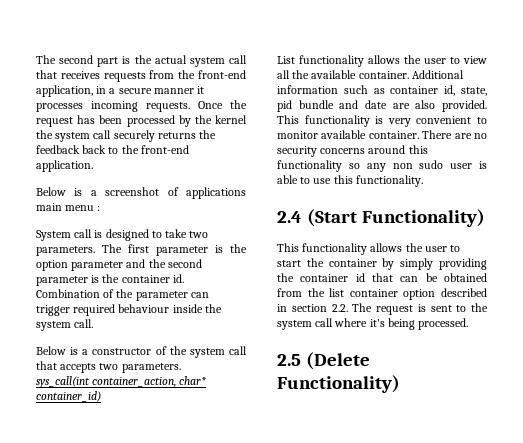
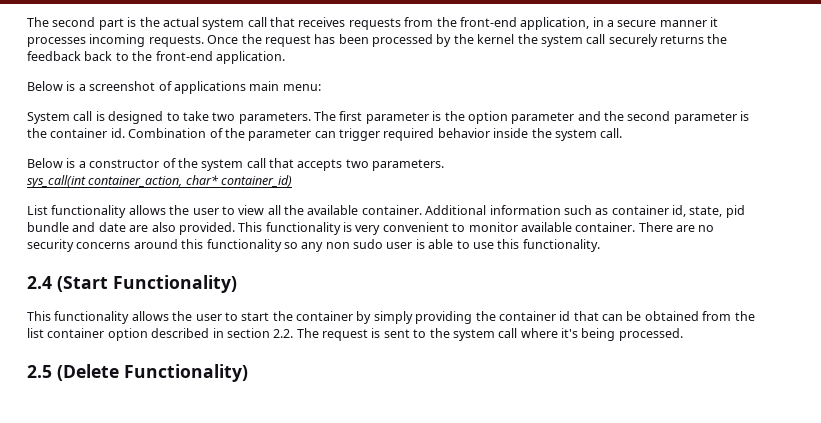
[65,205,101,211] menu : -> [282,84,321,91] menu:
[118,304,170,313] behaviour -> [437,128,490,138] behavior

